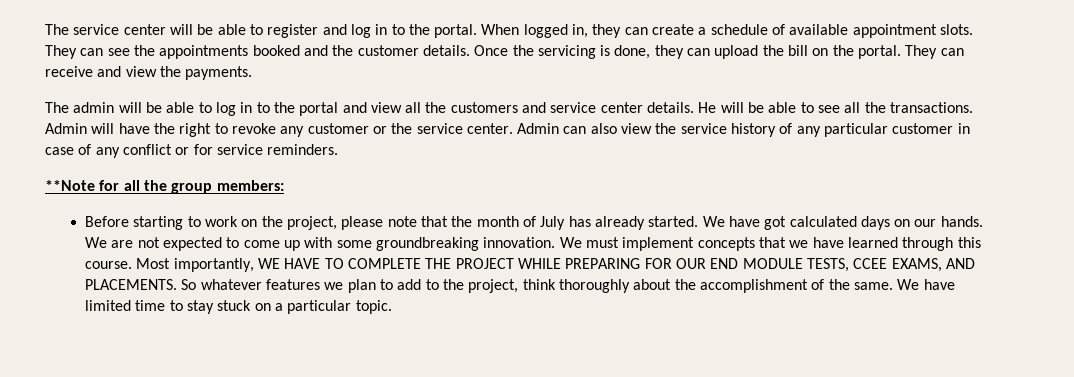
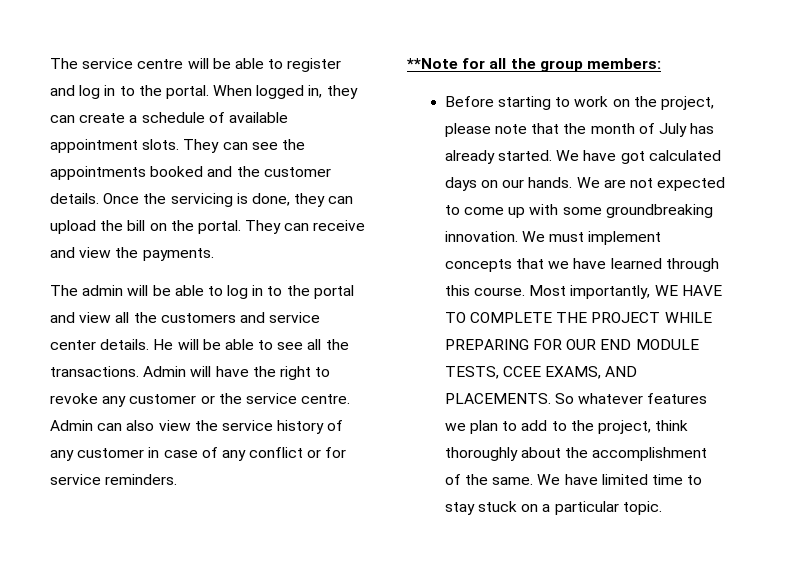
[123,24,166,35] center -> [137,59,184,69] centre
[466,123,513,134] center. -> [301,394,351,404] centre.
[824,123,889,137] particular -> (74, 455) none

